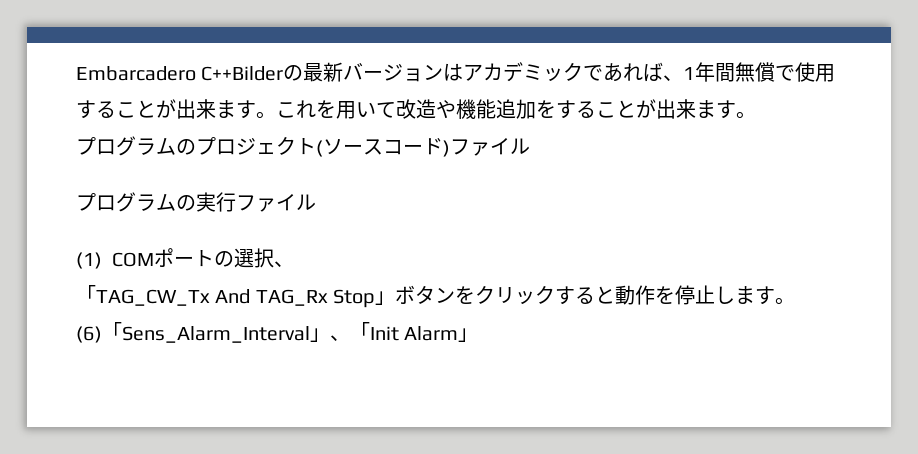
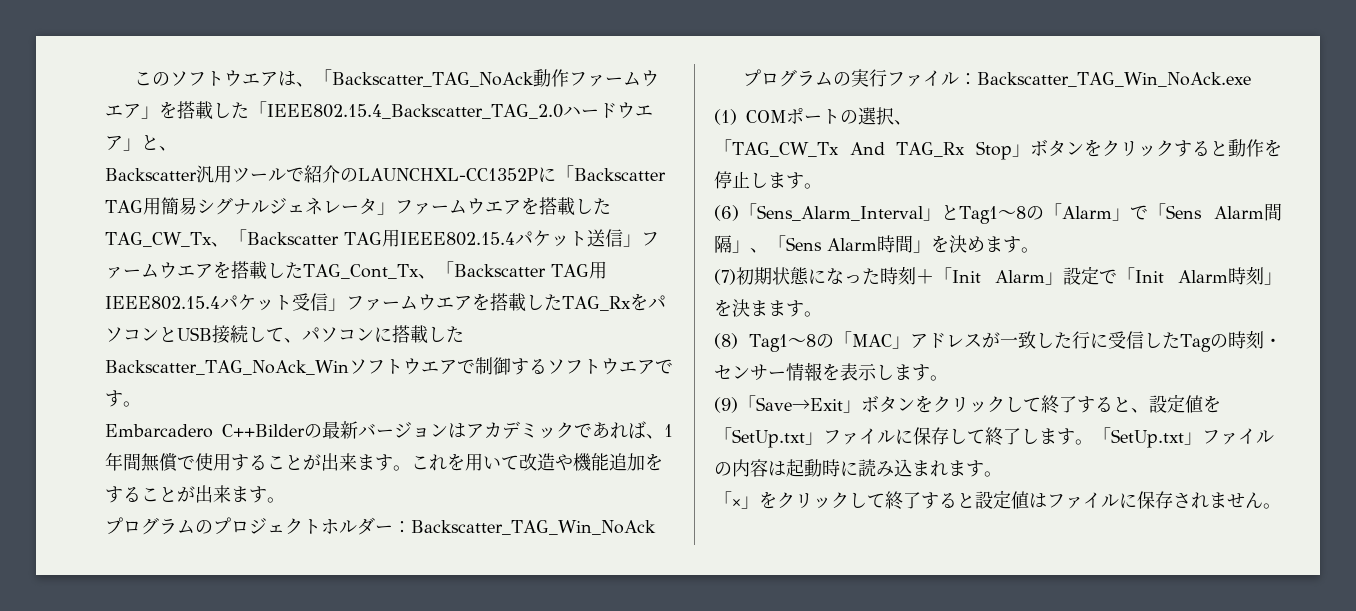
(76, 73) none -> [133,69,659,87] [105,101,653,120] [105,135,177,151] [105,165,666,183] [105,197,611,216] [105,229,659,247] [105,261,607,280] [105,293,666,312] [105,325,464,344] [105,357,673,375] [105,390,141,407] このソフトウエアは、「Backscatter_TAG_NoAck動作ファームウエア」を搭載した「IEEE802.15.4_Backscatter_TAG_2.0ハードウエア」と、 // Backscatter汎用ツールで紹介のLAUNCHXL-CC1352Pに「Backscatter TAG用簡易シグナルジェネレータ」ファームウエアを搭載したTAG_CW_Tx、「Backscatter TAG用IEEE802.15.4パケット送信」ファームウエアを搭載したTAG_Cont_Tx、「Backscatter TAG用IEEE802.15.4パケット受信」ファームウエアを搭載したTAG_RxをパソコンとUSB接続して、パソコンに搭載したBackscatter_TAG_NoAck_Winソフトウエアで制御するソフトウエアです。 //
[316,138,530,157] (ソースコード)ファイル -> [321,517,656,535] ホルダー：Backscatter_TAG_Win_NoAck
(316, 202) none -> [958,72,1251,87] ：Backscatter_TAG_Win_NoAck.exe
[330,322,479,342] 、「Init Alarm」 -> [941,203,1282,224] [714,235,1039,253] [714,266,1282,285] [714,299,822,317] [714,330,1282,352] [714,362,948,381] [714,394,1221,414] [714,427,1274,448] [714,459,1002,477] [714,490,1281,510] とTag1～8の「Alarm」で「Sens Alarm間隔」、「Sens Alarm時間」を決めます。 // (7)初期状態になった時刻＋「Init Alarm」設定で「Init Alarm時刻」を決まます。 // (8) Tag1～8の「MAC」アドレスが一致した行に受信したTagの時刻・センサー情報を表示します。 // (9)「Save→Exit」ボタンをクリックして終了すると、設定値を「SetUp.txt」ファイルに保存して終了します。「SetUp.txt」ファイルの内容は起動時に読み込まれます。 // 「×」をクリックして終了すると設定値はファイルに保存されません。

